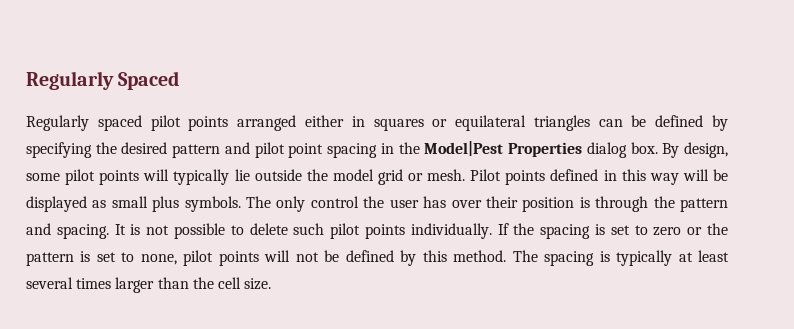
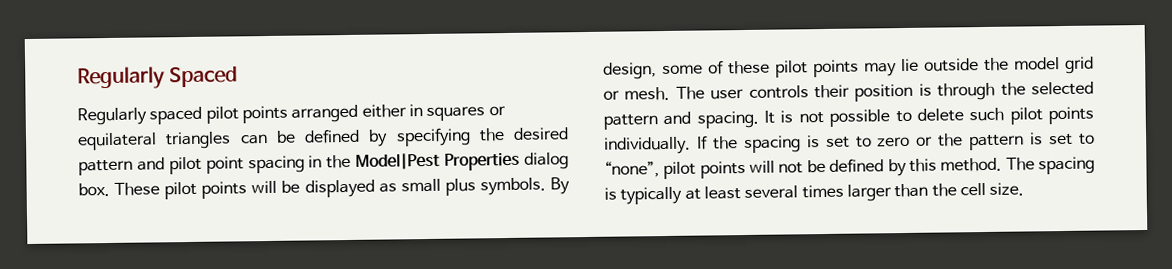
[662,142,729,158] [26,169,230,185] By design, some pilot points will typically -> [114,177,570,200] [603,59,897,80] These pilot points will be displayed as small plus symbols. By design, some of these pilot points may
[470,169,728,185] [26,196,482,212] Pilot points defined in this way will be displayed as small plus symbols. The only control the user has over -> [675,85,809,100] The user controls
(675, 202) none -> [1031,81,1094,96] selected
[140,254,177,265] none, -> [604,161,660,178] “none”,

